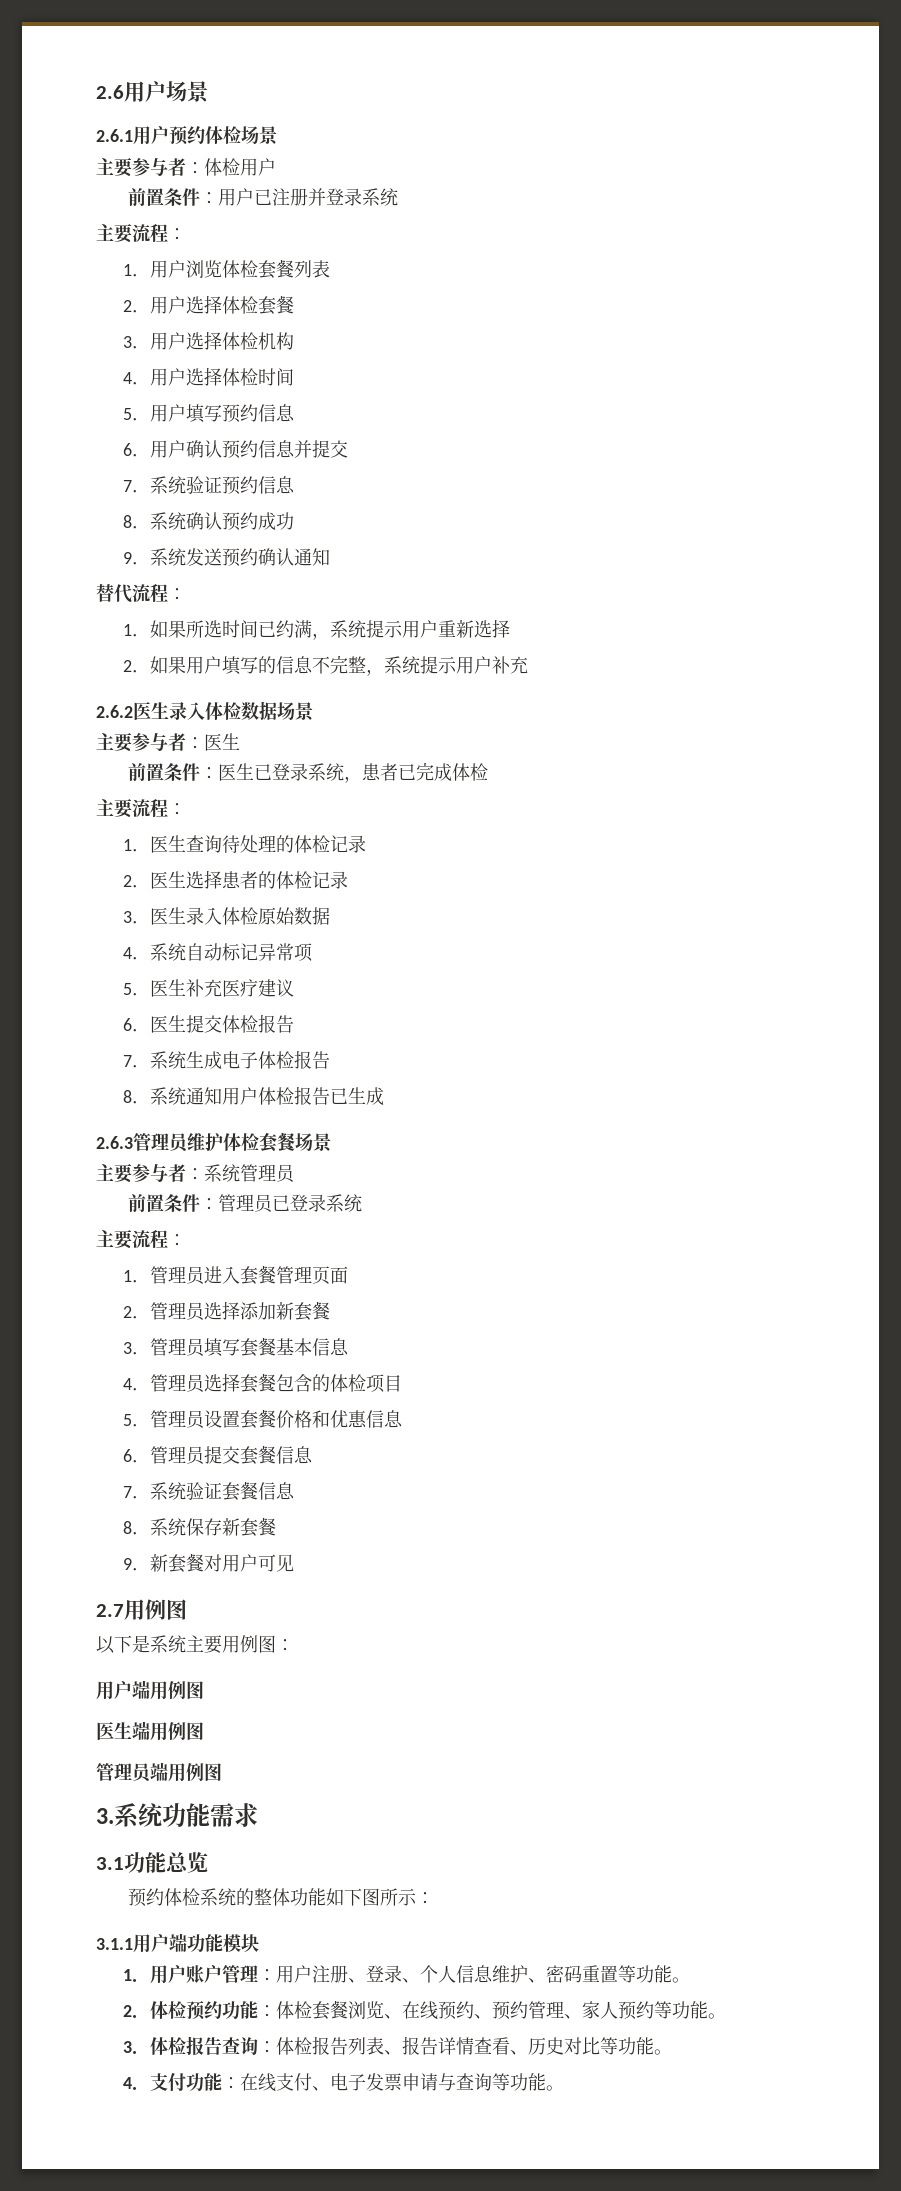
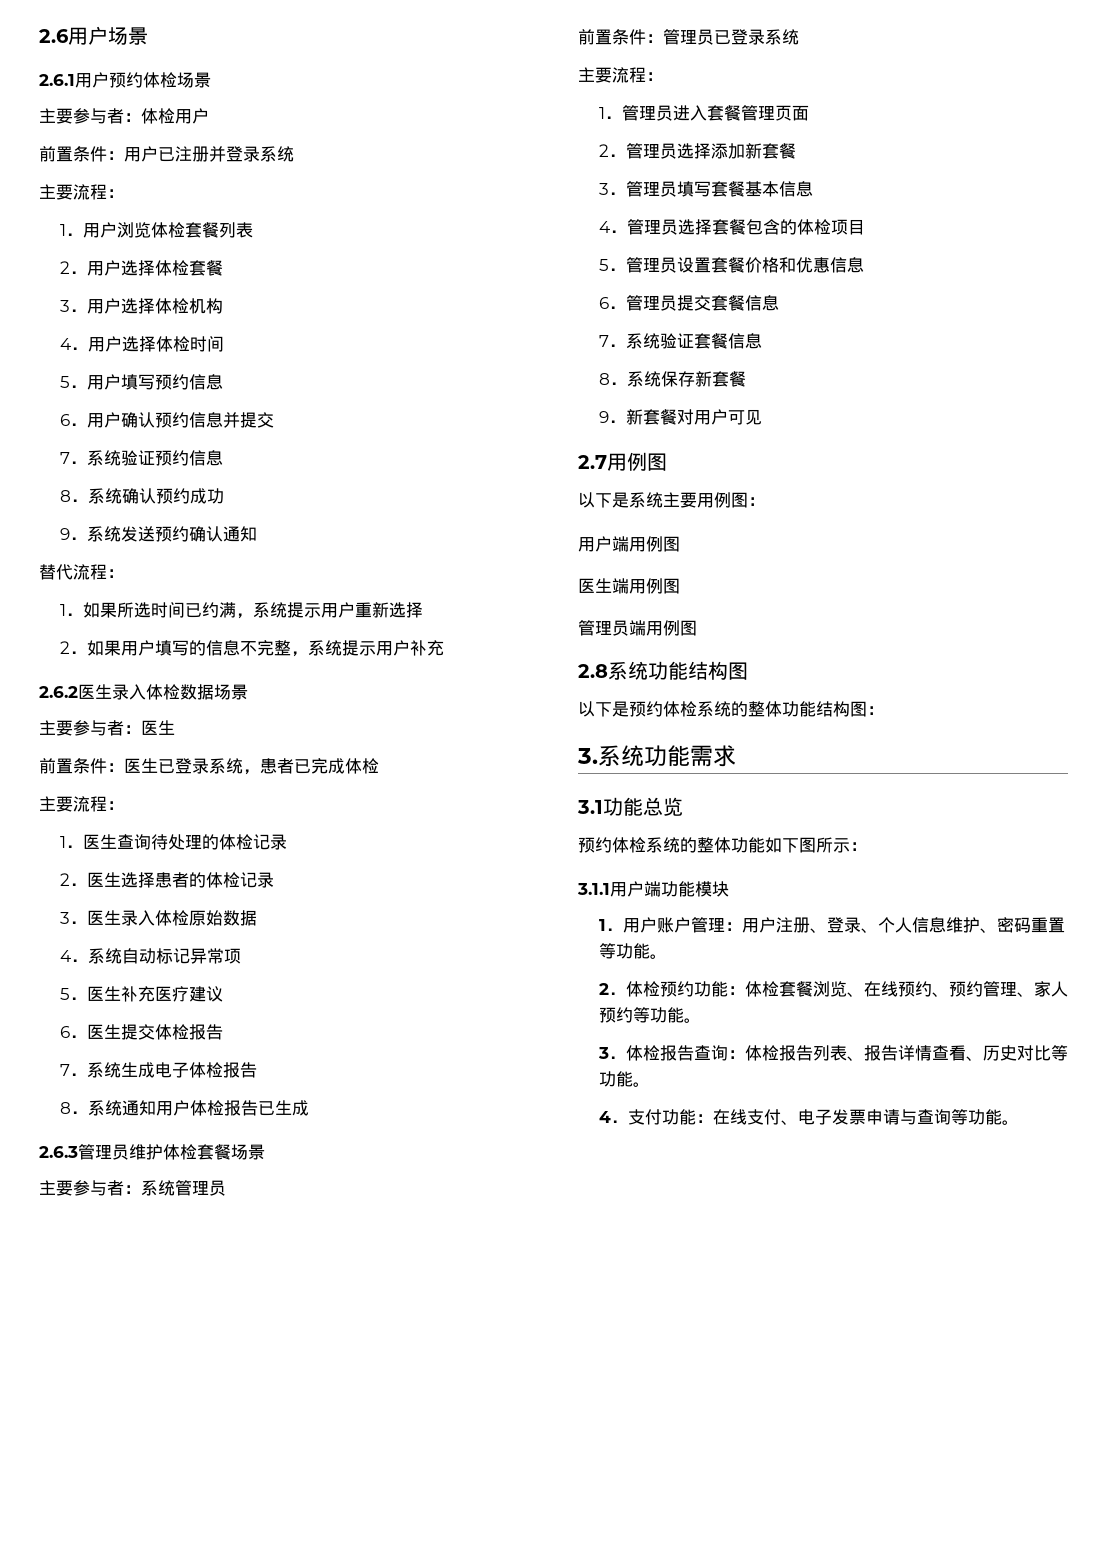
(222, 1772) none -> [578,661,748,680] [578,701,884,717] // 2.8系统功能结构图 // 以下是预约体检系统的整体功能结构图：

